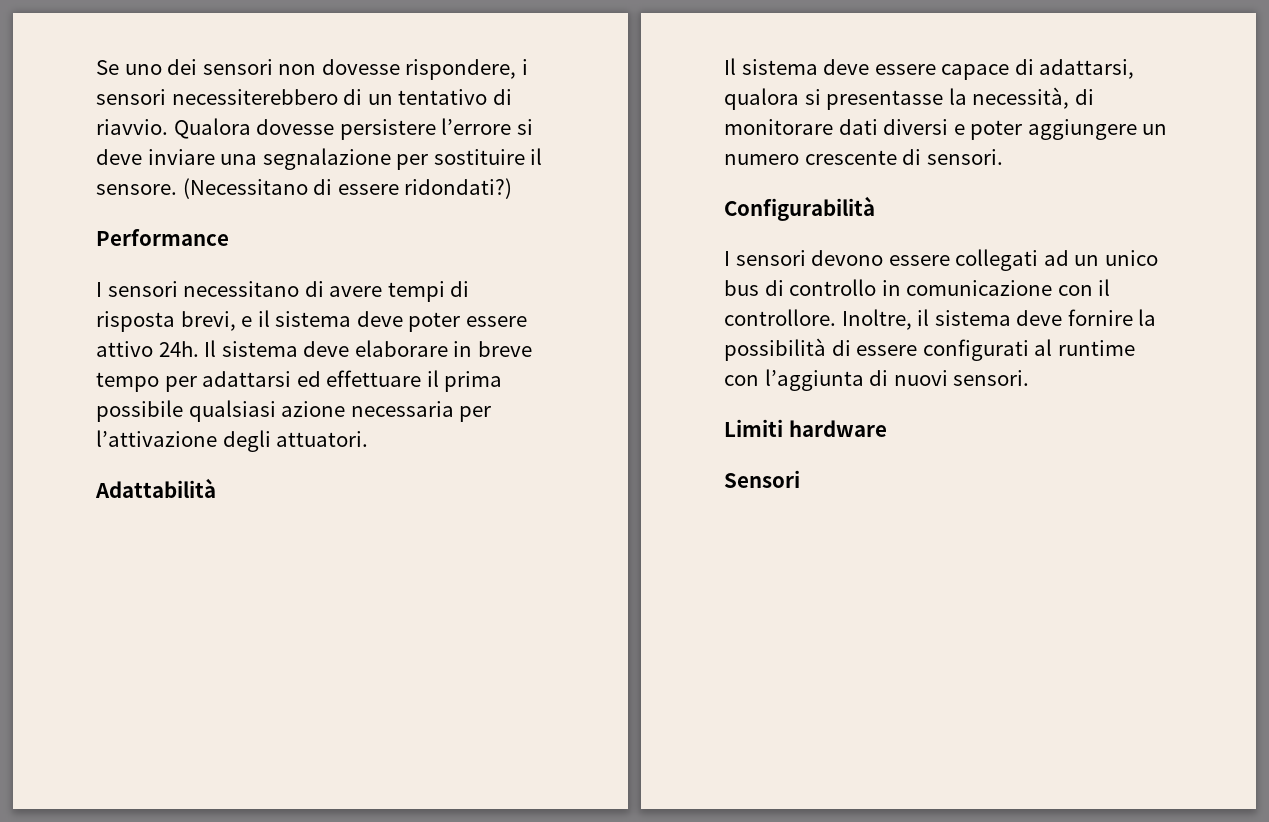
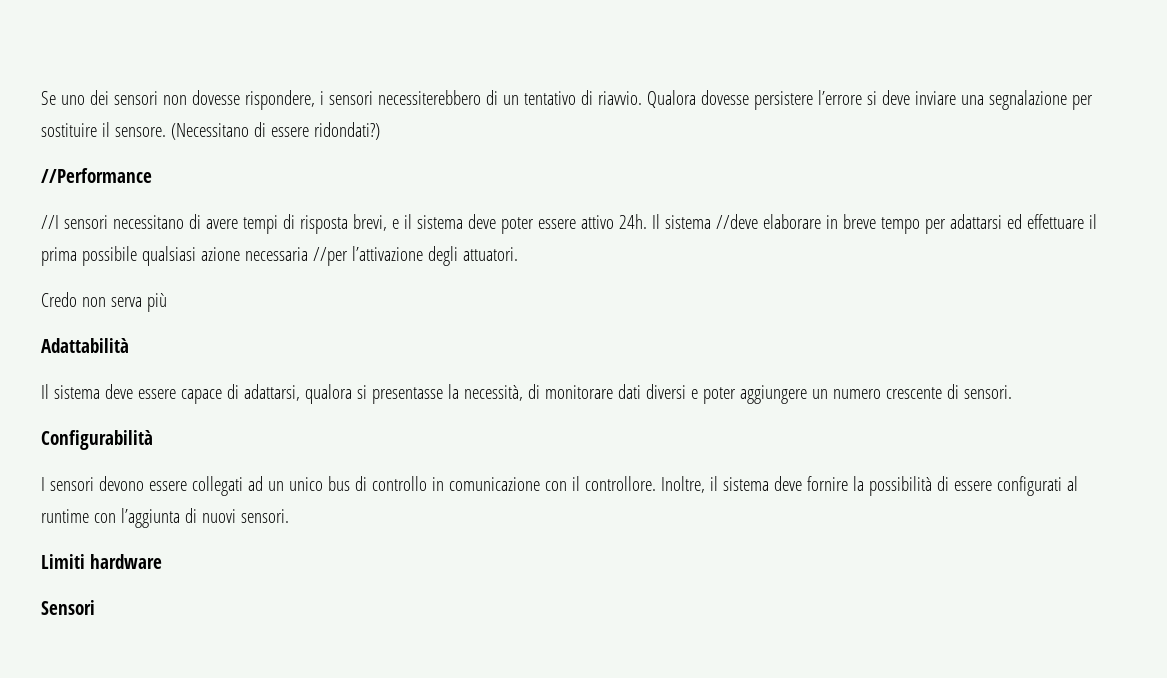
[96,229,229,246] [96,282,102,297] Performance // I -> [41,168,152,183] [41,215,59,229] //Performance // //I
[303,341,350,357] deve -> [715,214,758,229] //deve
[459,406,492,422] per -> [312,247,348,266] //per
(369, 439) none -> [41,292,167,312] // Credo non serva più

